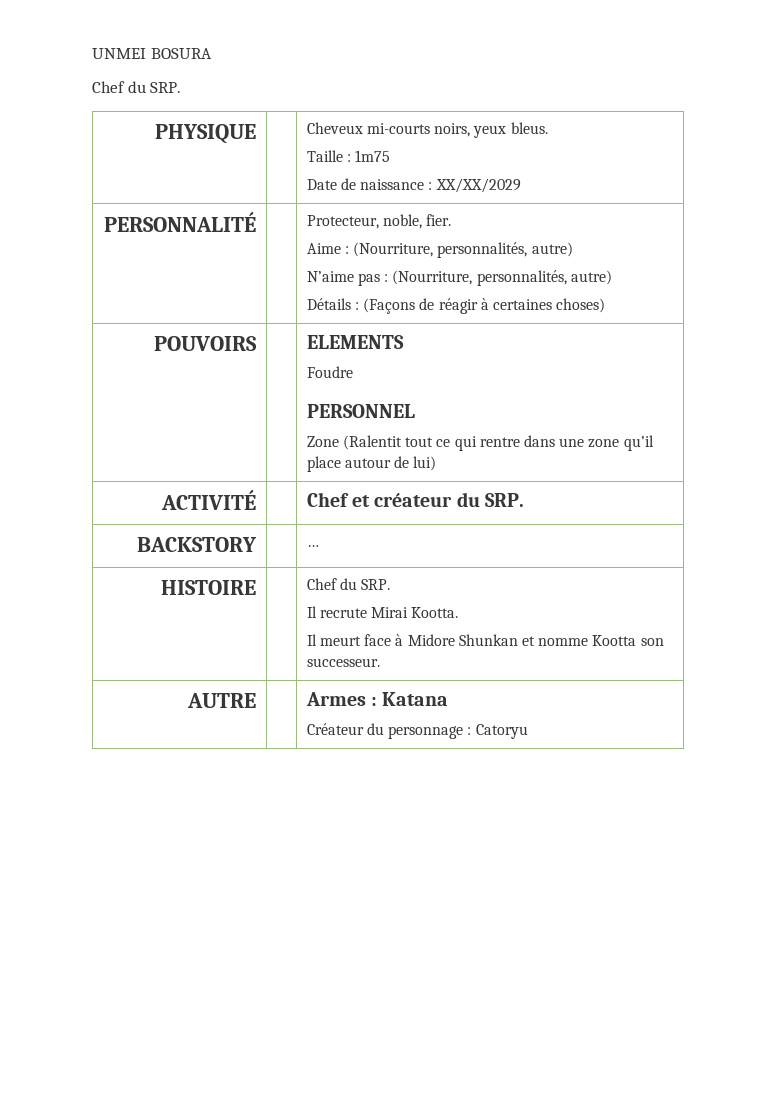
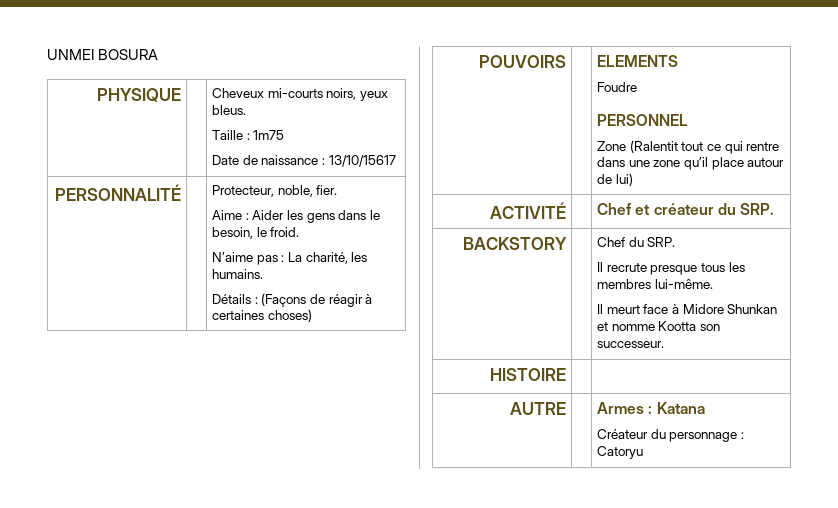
[92,81,182,93] // Chef du SRP. -> (159, 54) none
[435,178,521,193] XX/XX/2029 -> [328,155,396,167] 13/10/15617
[353,242,573,258] (Nourriture, personnalités, autre) -> [252,210,381,223] [212,227,300,239] Aider les gens dans le besoin, le froid.
[392,270,612,286] (Nourriture, personnalités, autre) -> [288,252,368,264] [212,269,264,279] La charité, les humains.
[306,545,319,547] [161,580,257,595] | … // HISTOIRE | -> (567, 243) none
[371,607,459,618] Mirai Kootta. -> [650,262,745,275] [597,279,713,289] presque tous les membres lui-même.
(380, 662) none -> [489,368,566,381] // HISTOIRE | |

